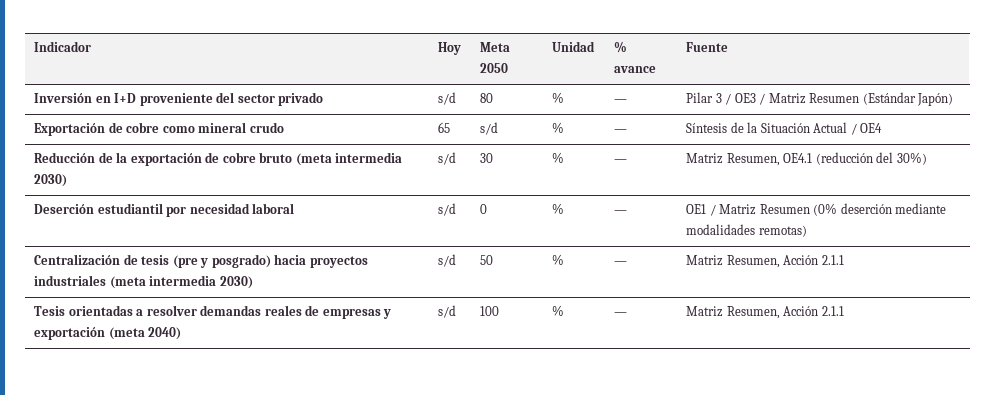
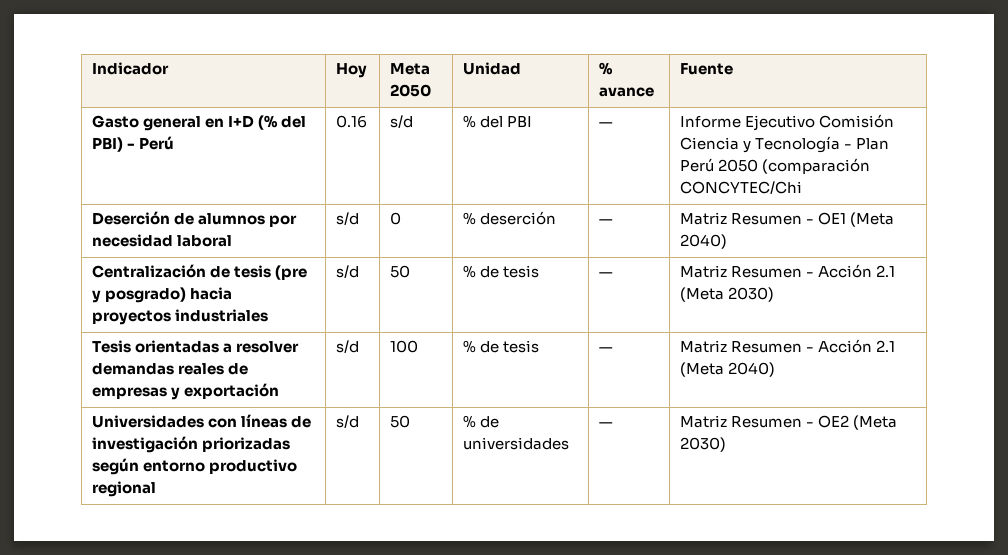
[34,92,324,106] [438,92,457,105] [480,93,494,103] [552,92,565,103] [614,99,628,103] [686,92,954,106] [34,122,284,136] [438,122,451,133] Inversión en I+D proveniente del sector privado | s/d | 80 | % | — | Pilar 3 / OE3 / Matriz Resumen (Estándar Japón) // Exportación de cobre como mineral crudo | 65 -> [91,115,307,131] [91,136,175,152] [335,115,367,128] Gasto general en I+D (% del PBI) - Perú | 0.16
[614,129,628,133] [686,122,883,135] [34,152,403,166] [34,174,68,187] [438,152,457,165] [480,153,494,163] [552,152,565,163] [614,159,628,163] [686,152,927,166] | — | Síntesis de la Situación Actual / OE4 // Reducción de la exportación de cobre bruto (meta intermedia 2030) | s/d | 30 | % | — | Matriz Resumen, OE4.1 (reducción del 30%) -> [480,116,533,128] [598,122,613,127] [679,114,895,131] [679,136,890,153] [679,158,871,174] [679,181,802,194] del PBI | — | Informe Ejecutivo Comisión Ciencia y Tecnología - Plan Perú 2050 (comparación CONCYTEC/Chi
[97,203,163,214] estudiantil -> [174,213,266,225] de alumnos
[614,210,628,214] [686,203,947,216] [686,224,807,237] | — | OE1 / Matriz Resumen (0% deserción mediante modalidades remotas) -> [480,211,557,225] [598,219,613,224] [679,212,895,227] [679,234,727,249] deserción | — | Matriz Resumen - OE1 (Meta 2040)
[109,275,253,289] [438,254,457,267] [480,255,494,265] [552,254,565,265] [614,261,628,265] [686,255,844,268] (meta intermedia 2030) | s/d | 50 | % | — | Matriz Resumen, Acción 2.1.1 -> [335,265,359,278] [389,265,410,278] [462,265,540,278] [598,272,613,277] [679,264,896,278] [679,287,775,302] | s/d | 50 | % de tesis | — | Matriz Resumen - Acción 2.1 (Meta 2030)
[108,327,182,340] (meta 2040) -> (280, 391) none
[614,312,628,316] [686,306,844,319] | — | Matriz Resumen, Acción 2.1.1 -> [480,340,540,353] [598,347,613,352] [679,339,896,353] [679,362,776,377] [91,414,312,428] [91,436,291,453] [91,458,298,475] [91,481,156,497] [335,415,359,428] [389,415,410,428] [462,415,500,428] [462,437,569,450] [598,422,613,427] [679,415,898,430] [679,437,726,452] de tesis | — | Matriz Resumen - Acción 2.1 (Meta 2040) // Universidades con líneas de investigación priorizadas según entorno productivo regional | s/d | 50 | % de universidades | — | Matriz Resumen - OE2 (Meta 2030)

